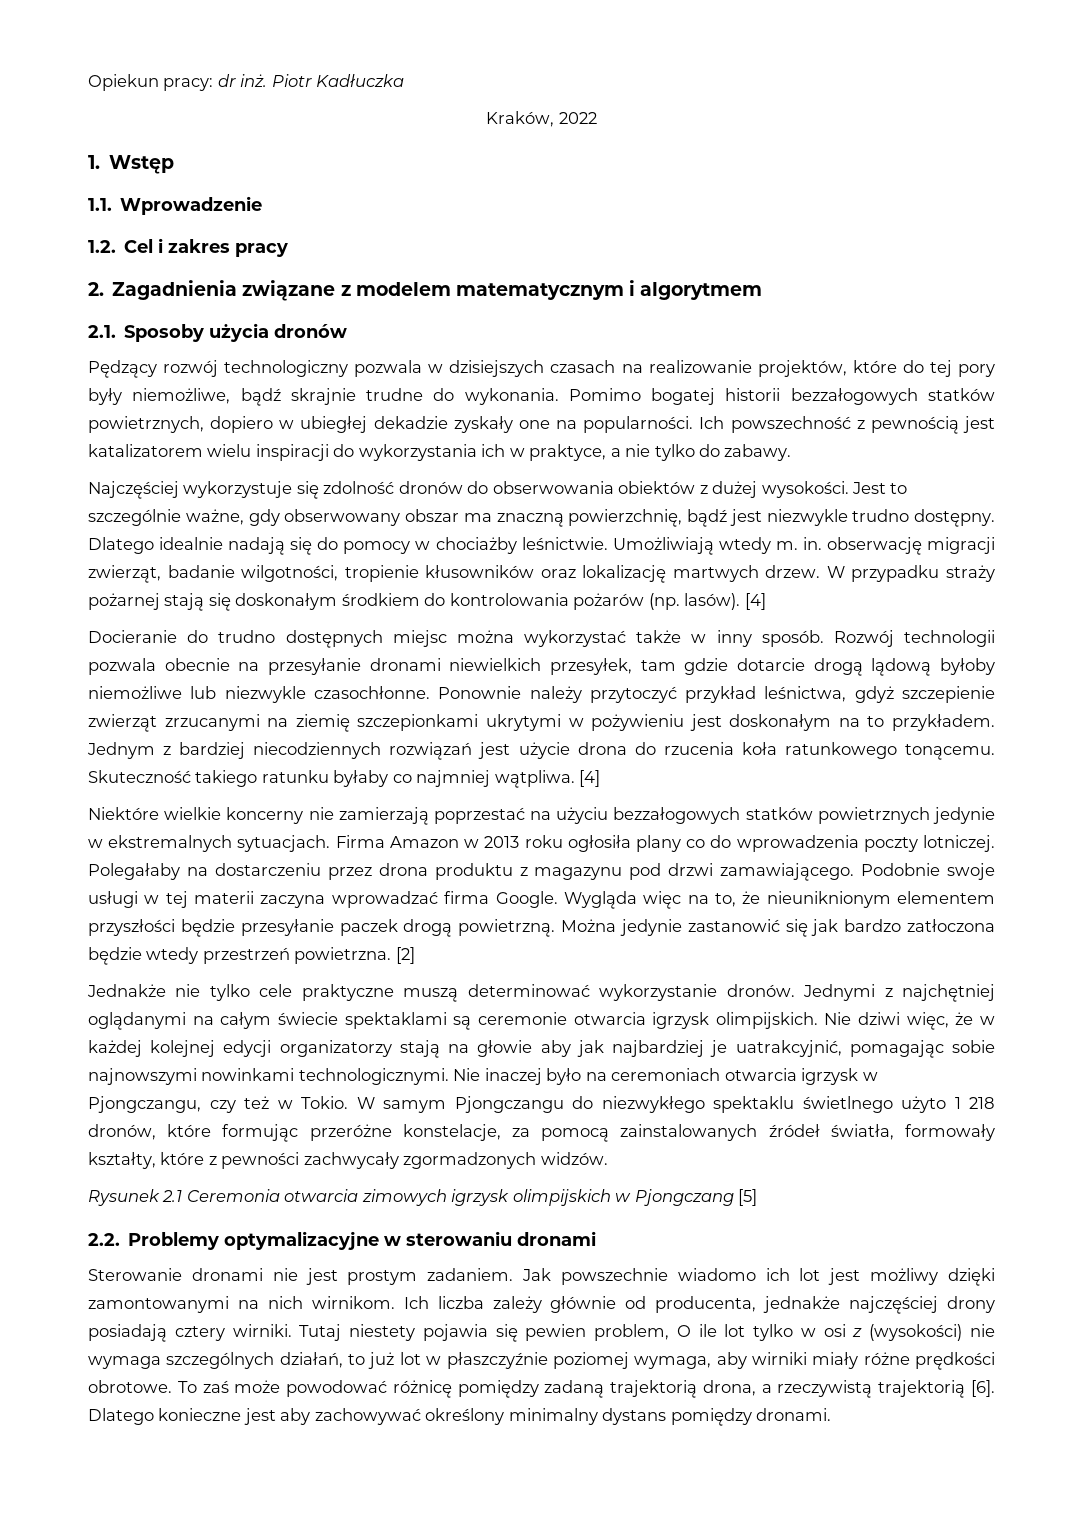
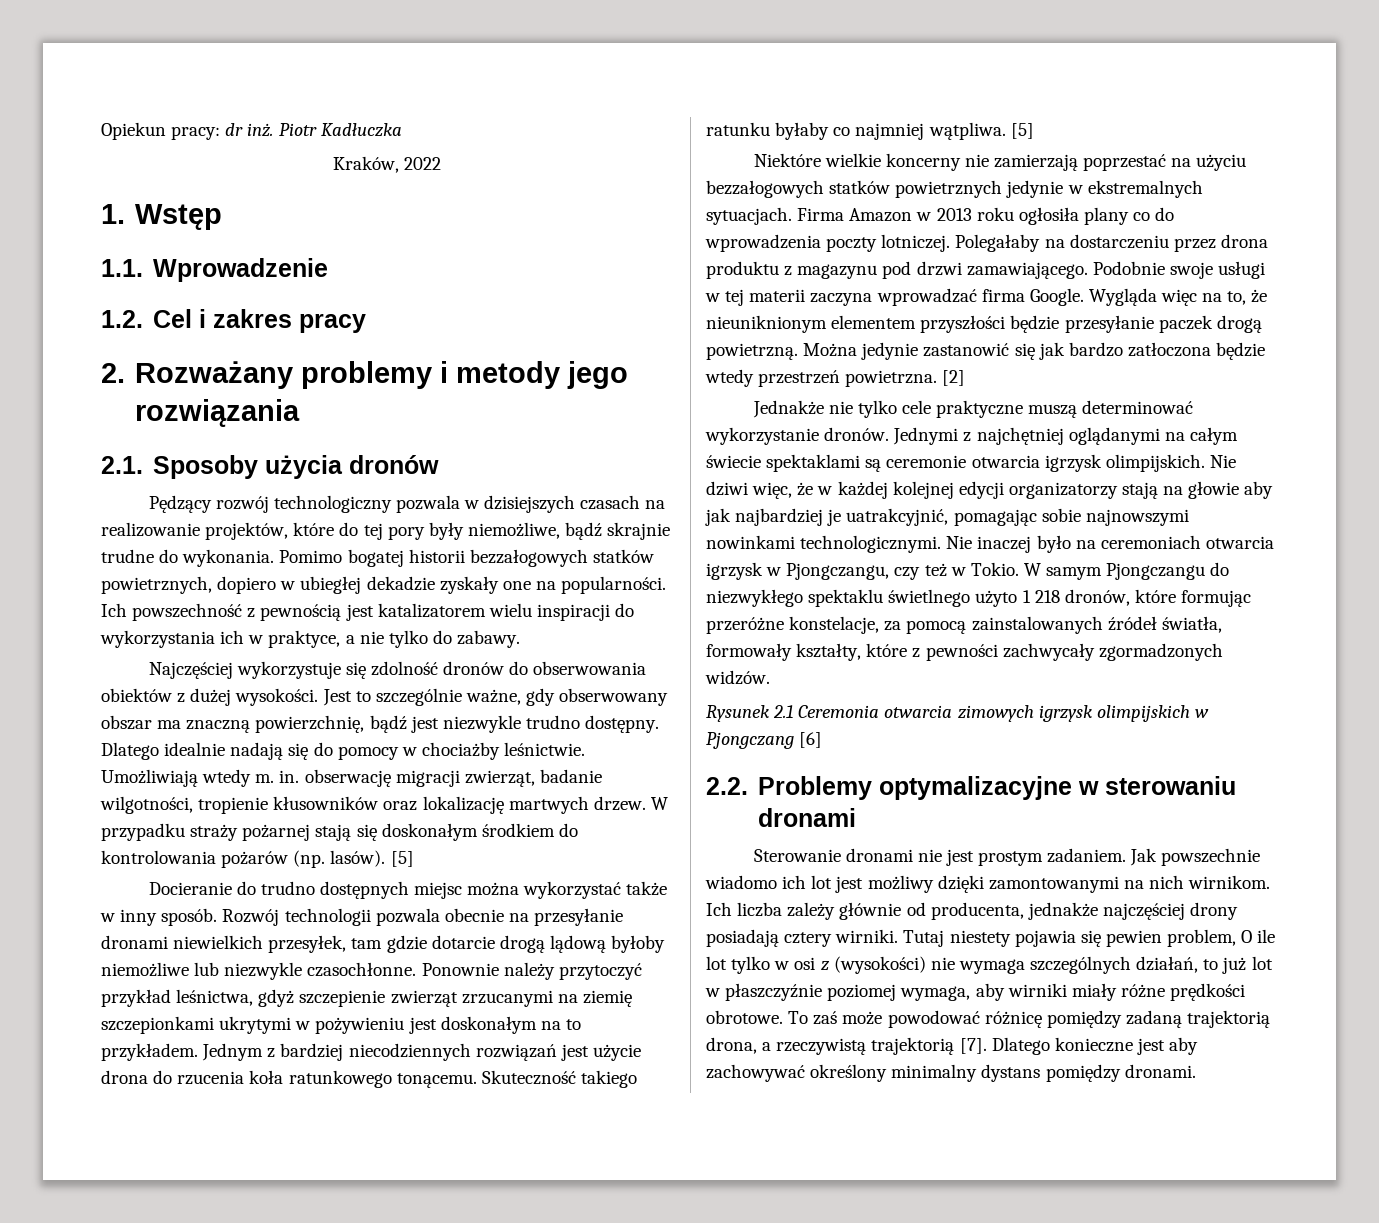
[112,280,763,301] Zagadnienia związane z modelem matematycznym i algorytmem -> [134,361,628,389] [134,399,300,427] Rozważany problemy i metody jego rozwiązania
[744,593,766,610] [4] -> [390,851,414,867] [5]
[579,770,601,787] [4] -> [1010,123,1034,139] [5]
[738,1189,758,1206] [5] -> [799,732,823,748] [6]
[970,1380,995,1397] [6]. -> [959,1038,987,1054] [7].

